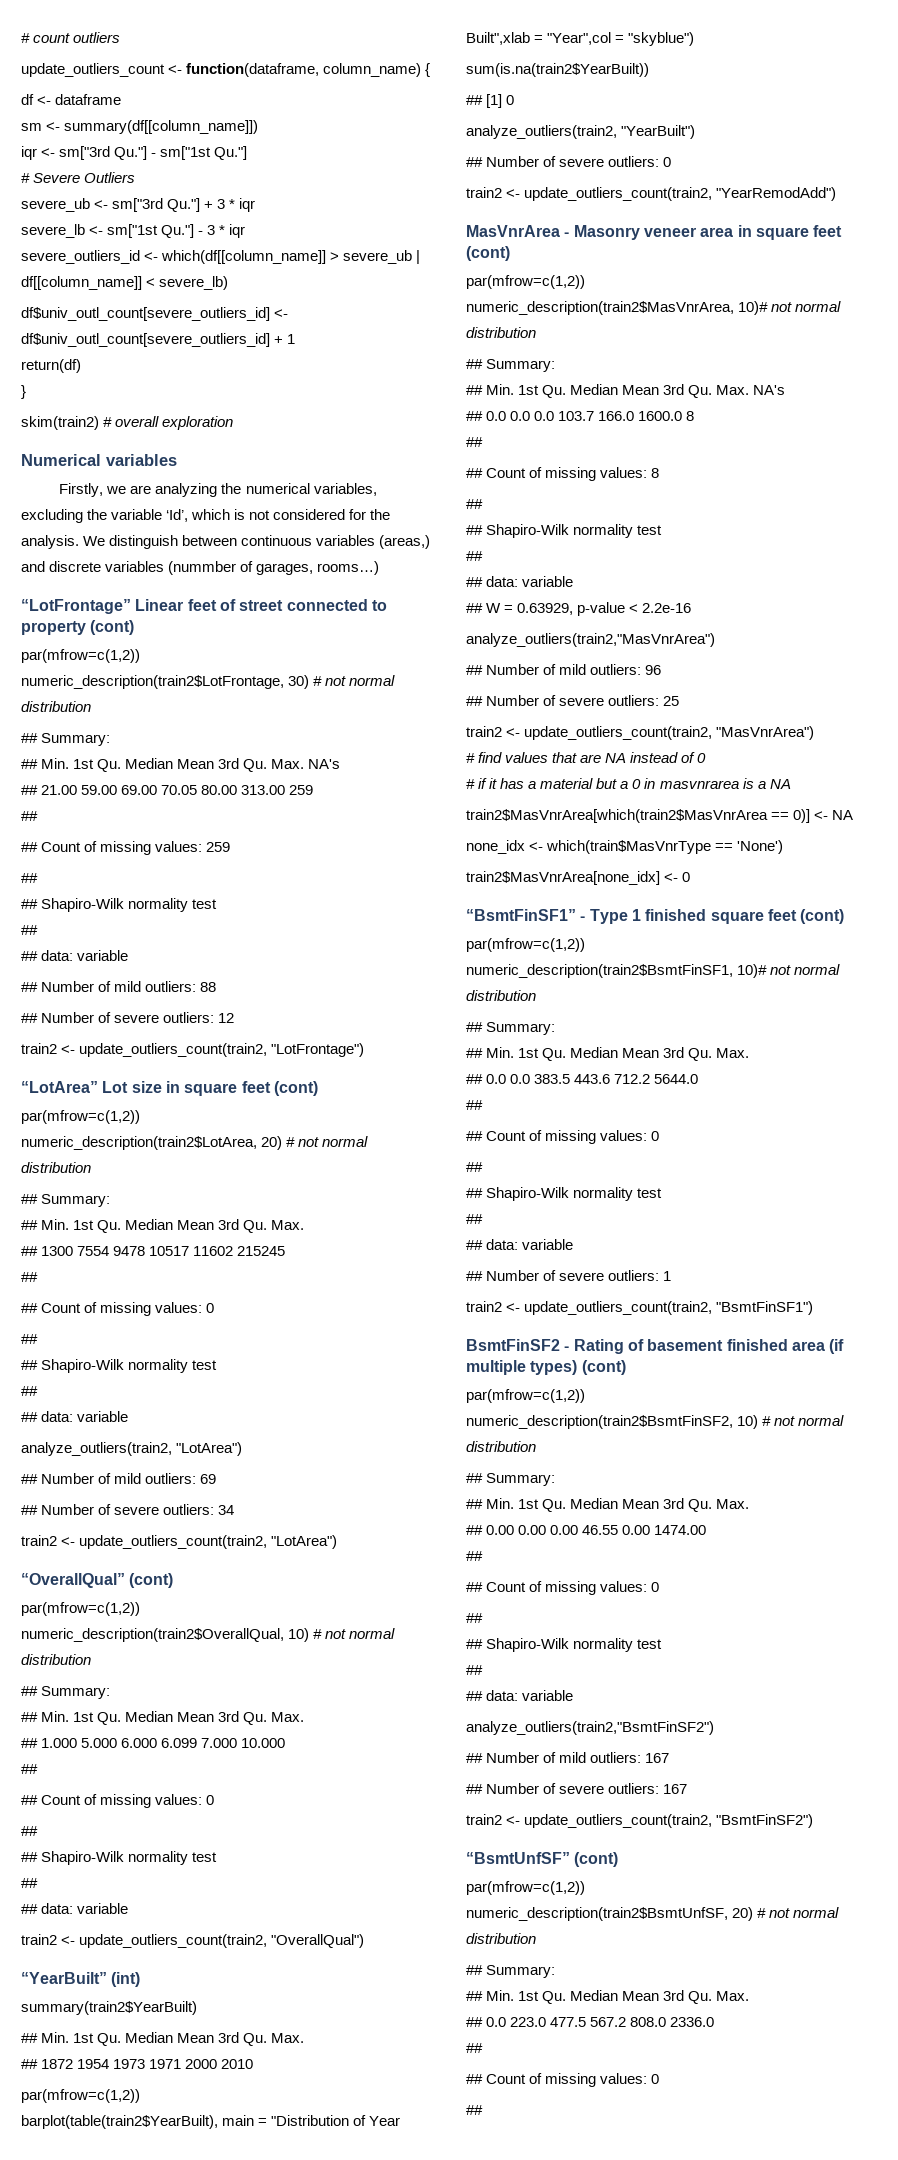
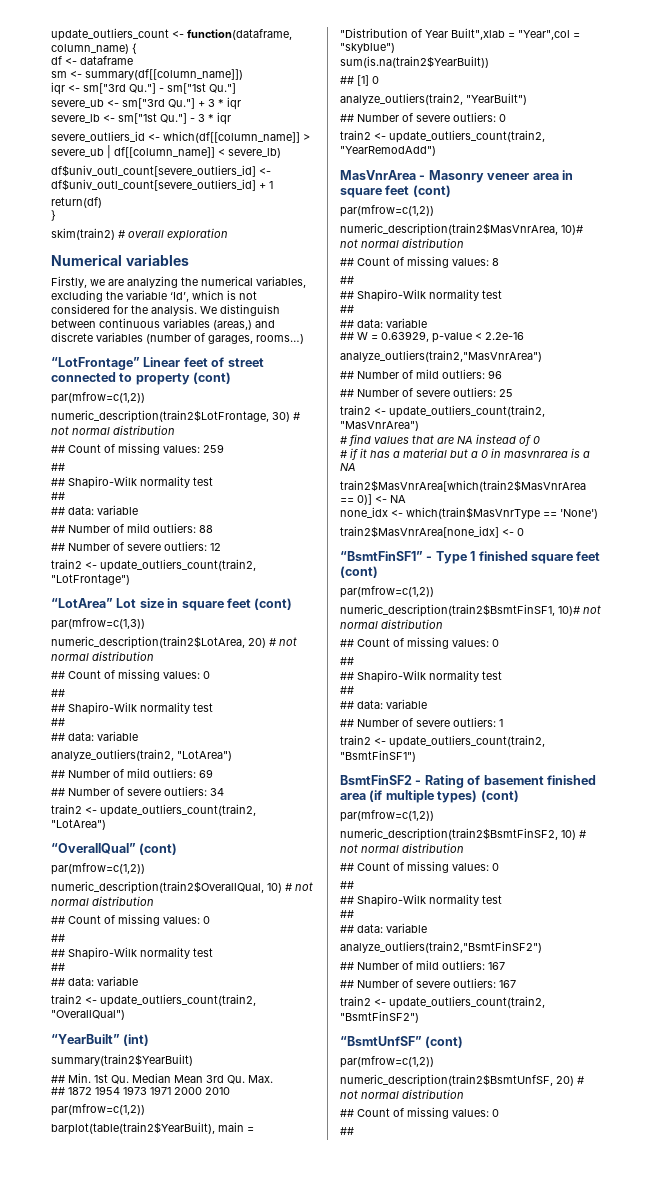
[21,32,121,43] # count outliers // -> (51, 34) none
[21,172,136,183] // # Severe Outliers -> (236, 88) none
[168,561,237,575] (nummber -> [146,334,191,344] (number
[21,733,111,746] [21,758,341,772] [21,785,314,795] [21,811,38,821] // ## Summary: // ## Min. 1st Qu. Median Mean 3rd Qu. Max. NA's // ## 21.00 59.00 69.00 70.05 80.00 313.00 259 // ## -> (175, 430) none
[21,1110,140,1124] par(mfrow=c(1,2)) -> [51,618,145,630] par(mfrow=c(1,3))
[21,1194,111,1207] [21,1219,305,1233] [21,1246,286,1256] [21,1272,38,1282] // ## Summary: // ## Min. 1st Qu. Median Mean 3rd Qu. Max. // ## 1300 7554 9478 10517 11602 215245 // ## -> (154, 656) none
[21,1686,111,1699] [21,1711,305,1725] [21,1738,286,1748] [21,1764,38,1774] // ## Summary: // ## Min. 1st Qu. Median Mean 3rd Qu. Max. // ## 1.000 5.000 6.000 6.099 7.000 10.000 // ## -> (154, 901) none
[466,359,556,372] [466,384,786,398] [466,411,695,421] [466,437,483,447] // ## Summary: // ## Min. 1st Qu. Median Mean 3rd Qu. Max. NA's // ## 0.0 0.0 0.0 103.7 166.0 1600.0 8 // ## -> (464, 243) none
[466,1022,556,1035] [466,1047,750,1061] [466,1074,699,1084] [466,1100,483,1110] // ## Summary: // ## Min. 1st Qu. Median Mean 3rd Qu. Max. // ## 0.0 0.0 383.5 443.6 712.2 5644.0 // ## -> (443, 624) none
[466,1473,556,1486] [466,1498,750,1512] [466,1525,707,1535] [466,1551,483,1561] // ## Summary: // ## Min. 1st Qu. Median Mean 3rd Qu. Max. // ## 0.00 0.00 0.00 46.55 0.00 1474.00 // ## -> (464, 848) none
[466,1965,556,1978] [466,1990,750,2004] [466,2017,715,2027] [466,2043,483,2053] // ## Summary: // ## Min. 1st Qu. Median Mean 3rd Qu. Max. // ## 0.0 223.0 477.5 567.2 808.0 2336.0 // ## -> (464, 1094) none

